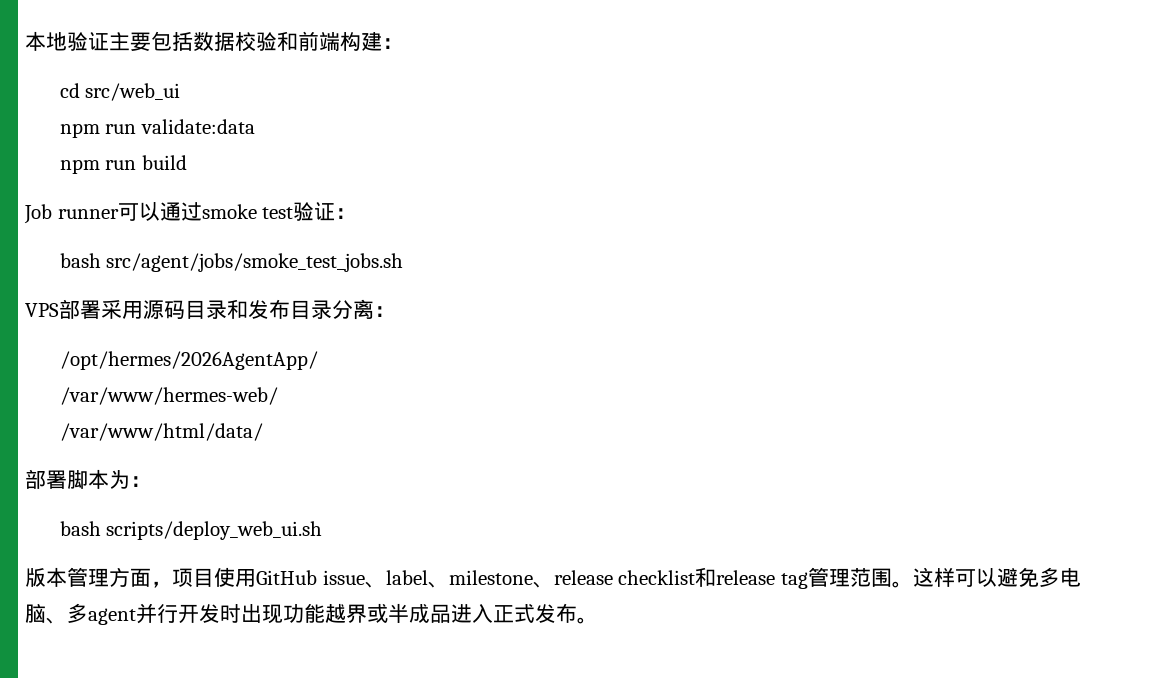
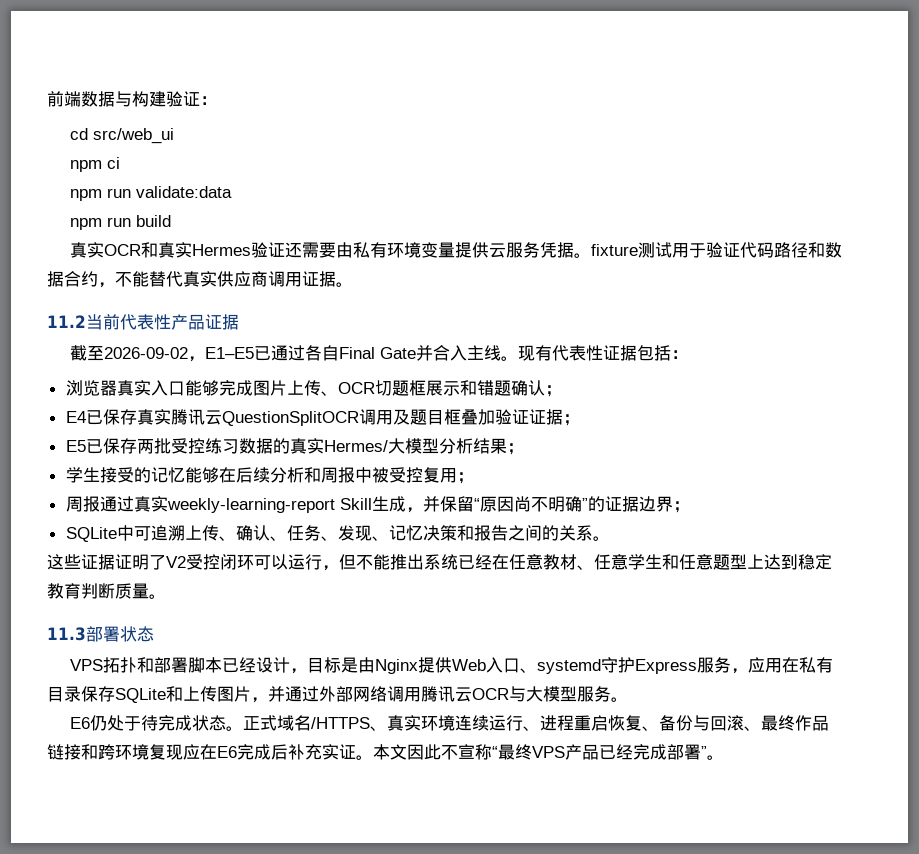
[25,31,382,51] 本地验证主要包括数据校验和前端构建 -> [47,91,200,107] 前端数据与构建验证
(181, 92) none -> [69,157,120,172] // npm ci
[24,202,357,224] [59,253,404,272] [25,299,395,320] [59,351,318,370] [59,387,278,405] [59,423,263,441] [25,469,151,489] [59,521,323,540] [25,567,1081,589] [25,603,577,625] Job runner可以通过smoke test验证： // bash src/agent/jobs/smoke_test_jobs.sh // VPS部署采用源码目录和发布目录分离： // /opt/hermes/2026AgentApp/ // /var/www/hermes-web/ // /var/www/html/data/ // 部署脚本为： // bash scripts/deploy_web_ui.sh // 版本管理方面，项目使用GitHub issue、label、milestone、release checklist和release tag管理范围。这样可以避免多电脑、多agent并行开发时出现功能越界或半成品进入正式发布 -> [70,242,843,258] [47,271,353,288] [47,314,239,330] [70,345,689,362] [65,380,562,397] [65,409,580,426] [65,438,524,455] [65,467,474,484] [65,496,690,513] [65,525,610,542] [47,554,832,571] [47,583,166,599] [47,626,154,642] [70,657,834,674] [47,686,628,703] [70,715,830,731] [47,744,707,760] 真实OCR和真实Hermes验证还需要由私有环境变量提供云服务凭据。fixture测试用于验证代码路径和数据合约，不能替代真实供应商调用证据。 // 11.2当前代表性产品证据 // 截至2026-09-02，E1–E5已通过各自Final Gate并合入主线。现有代表性证据包括： // 浏览器真实入口能够完成图片上传、OCR切题框展示和错题确认； // E4已保存真实腾讯云QuestionSplitOCR调用及题目框叠加验证证据； // E5已保存两批受控练习数据的真实Hermes/大模型分析结果； // 学生接受的记忆能够在后续分析和周报中被受控复用； // 周报通过真实weekly-learning-report Skill生成，并保留“原因尚不明确”的证据边界； // SQLite中可追溯上传、确认、任务、发现、记忆决策和报告之间的关系。 // 这些证据证明了V2受控闭环可以运行，但不能推出系统已经在任意教材、任意学生和任意题型上达到稳定教育判断质量。 // 11.3部署状态 // VPS拓扑和部署脚本已经设计，目标是由Nginx提供Web入口、systemd守护Express服务，应用在私有目录保存SQLite和上传图片，并通过外部网络调用腾讯云OCR与大模型服务。 // E6仍处于待完成状态。正式域名/HTTPS、真实环境连续运行、进程重启恢复、备份与回滚、最终作品链接和跨环境复现应在E6完成后补充实证。本文因此不宣称“最终VPS产品已经完成部署”

